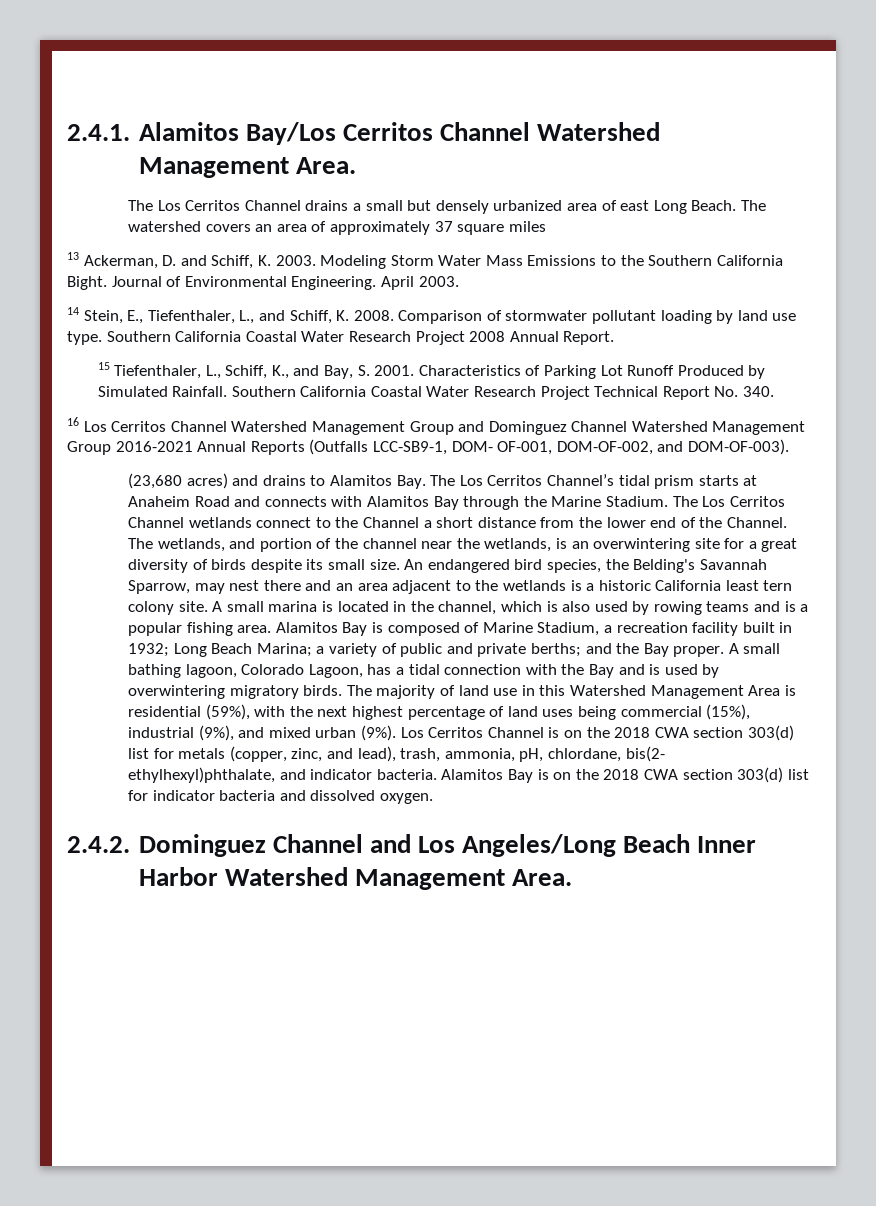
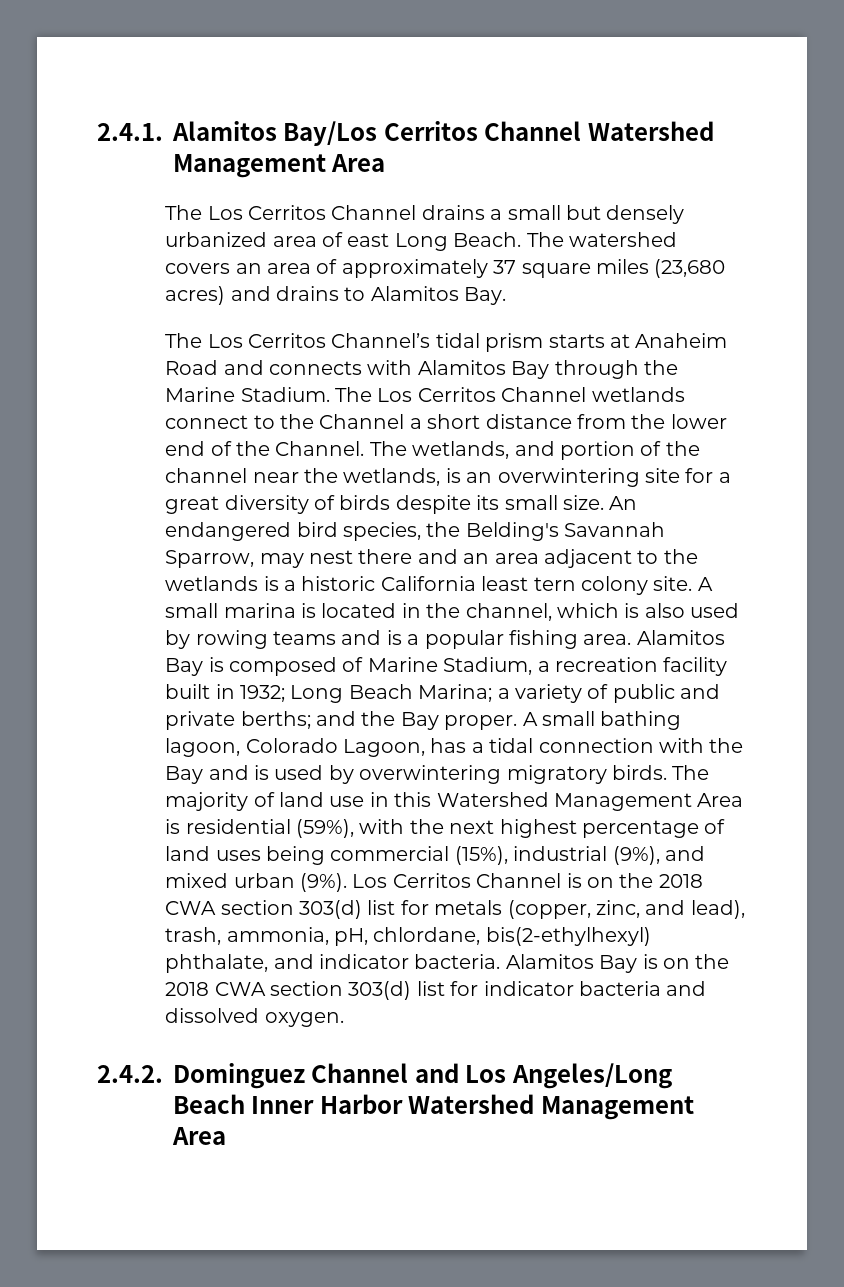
[295,157,356,174] Area. -> [331,154,386,172] Area
[67,252,783,269] [67,276,459,290] [67,307,797,324] [67,331,615,345] [97,362,766,379] [97,386,774,400] [67,417,806,435] [67,439,789,455] // 13 Ackerman, D. and Schiff, K. 2003. Modeling Storm Water Mass Emissions to the Southern California Bight. Journal of Environmental Engineering. April 2003. // 14 Stein, E., Tiefenthaler, L., and Schiff, K. 2008. Comparison of stormwater pollutant loading by land use type. Southern California Coastal Water Research Project 2008 Annual Report. // 15 Tiefenthaler, L., Schiff, K., and Bay, S. 2001. Characteristics of Parking Lot Runoff Produced by Simulated Rainfall. Southern California Coastal Water Research Project Technical Report No. 340. // 16 Los Cerritos Channel Watershed Management Group and Dominguez Channel Watershed Management Group 2016-2021 Annual Reports (Outfalls LCC-SB9-1, DOM- OF-001, DOM-OF-002, and DOM-OF-003). // -> (650, 266) none
(426, 482) none -> (507, 296) //
[625,746,665,762] [128,767,276,783] bis(2- ethylhexyl)phthalate, -> [485,927,651,946] [165,954,269,973] bis(2-ethylhexyl) phthalate,
[511,869,572,886] Area. -> [172,1127,226,1145] Area

